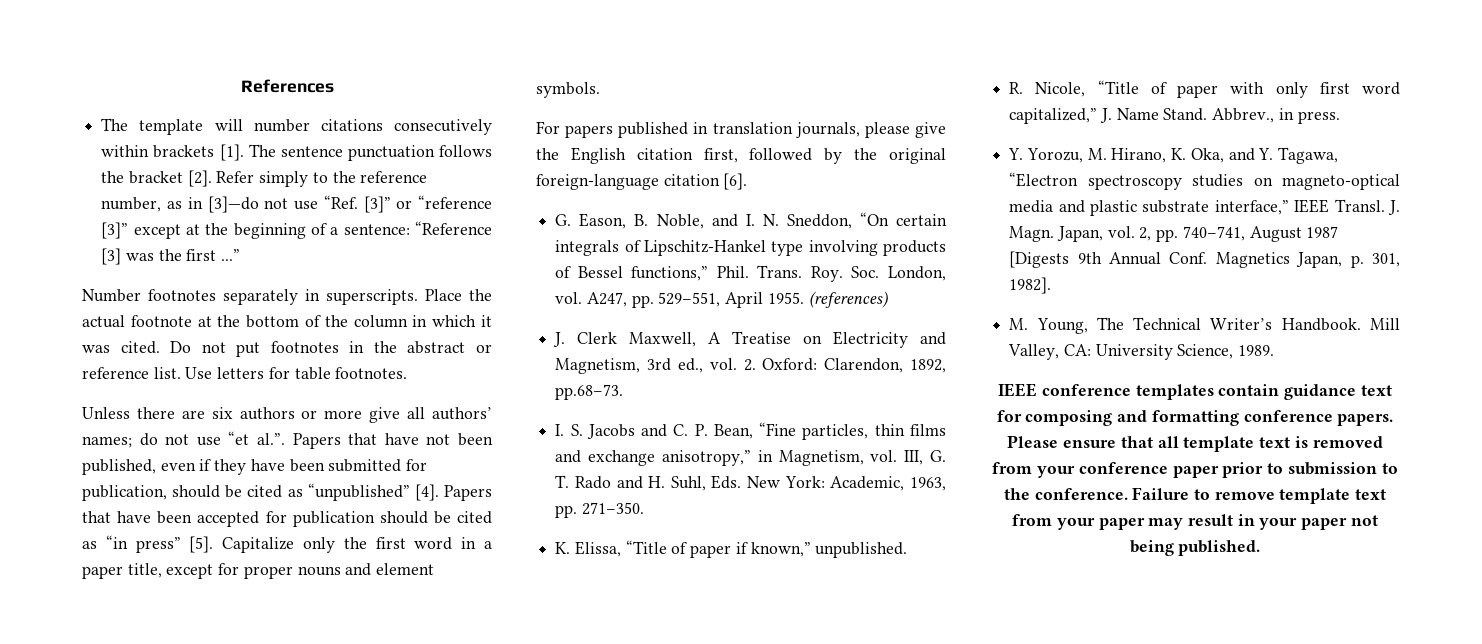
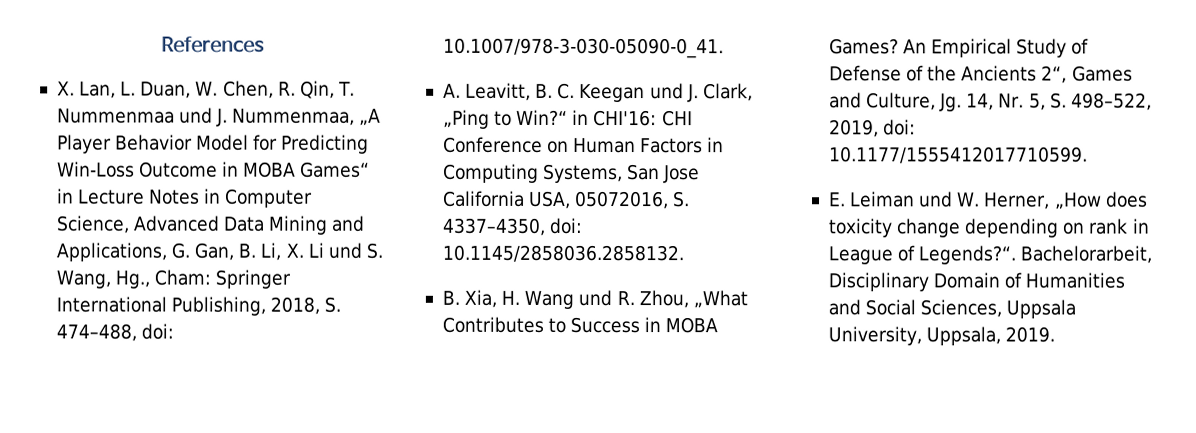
[101,118,492,135] [101,144,492,161] [101,170,428,187] [101,195,492,213] [101,221,492,239] [101,248,241,265] [82,289,492,305] [82,315,493,328] [82,341,492,357] [82,367,408,380] [82,407,493,423] [82,431,494,449] [82,459,428,475] [82,483,492,501] [82,511,492,527] [82,535,493,553] [82,563,435,579] [536,82,600,98] [536,121,946,138] [536,147,946,164] [536,173,748,190] [555,212,947,229] [555,240,946,256] [555,265,946,282] [555,291,888,308] [553,331,946,348] [555,358,946,374] [555,384,624,400] [555,422,946,440] [555,450,946,466] [555,475,946,491] [555,502,644,518] [555,540,908,558] [1009,80,1400,98] [1009,108,1340,124] [1008,147,1339,164] [1009,172,1400,190] [1009,199,1400,216] [1009,226,1339,242] [1009,251,1400,268] [1009,277,1052,294] [1009,317,1400,334] [1008,344,1275,360] [998,383,1392,400] [996,410,1394,426] [1007,435,1383,452] [992,462,1398,478] [1003,487,1387,504] [1012,514,1378,530] [1129,540,1261,556] The template will number citations consecutively within brackets [1]. The sentence punctuation follows the bracket [2]. Refer simply to the reference number, as in [3]—do not use “Ref. [3]” or “reference [3]” except at the beginning of a sentence: “Reference [3] was the first ...” // Number footnotes separately in superscripts. Place the actual footnote at the bottom of the column in which it was cited. Do not put footnotes in the abstract or reference list. Use letters for table footnotes. // Unless there are six authors or more give all authors’ names; do not use “et al.”. Papers that have not been published, even if they have been submitted for publication, should be cited as “unpublished” [4]. Papers that have been accepted for publication should be cited as “in press” [5]. Capitalize only the first word in a paper title, except for proper nouns and element symbols. // For papers published in translation journals, please give the English citation first, followed by the original foreign-language citation [6]. // G. Eason, B. Noble, and I. N. Sneddon, “On certain integrals of Lipschitz-Hankel type involving products of Bessel functions,” Phil. Trans. Roy. Soc. London, vol. A247, pp. 529–551, April 1955. (references) // J. Clerk Maxwell, A Treatise on Electricity and Magnetism, 3rd ed., vol. 2. Oxford: Clarendon, 1892, pp.68–73. // I. S. Jacobs and C. P. Bean, “Fine particles, thin films and exchange anisotropy,” in Magnetism, vol. III, G. T. Rado and H. Suhl, Eds. New York: Academic, 1963, pp. 271–350. // K. Elissa, “Title of paper if known,” unpublished. // R. Nicole, “Title of paper with only first word capitalized,” J. Name Stand. Abbrev., in press. // Y. Yorozu, M. Hirano, K. Oka, and Y. Tagawa, “Electron spectroscopy studies on magneto-optical media and plastic substrate interface,” IEEE Transl. J. Magn. Japan, vol. 2, pp. 740–741, August 1987 [Digests 9th Annual Conf. Magnetics Japan, p. 301, 1982]. // M. Young, The Technical Writer’s Handbook. Mill Valley, CA: University Science, 1989. // IEEE conference templates contain guidance text for composing and formatting conference papers. Please ensure that all template text is removed from your conference paper prior to submission to the conference. Failure to remove template text from your paper may result in your paper not being published. -> [56,80,355,99] [56,107,382,127] [56,134,370,154] [56,161,371,178] [56,188,314,208] [55,215,366,235] [55,242,383,262] [55,269,292,289] [55,296,342,316] [55,323,175,342] [442,37,724,59] [442,82,753,103] [442,109,693,129] [442,136,725,154] [442,163,701,184] [442,190,691,210] [441,217,583,236] [441,244,684,263] [441,289,748,309] [441,316,719,334] [828,38,1090,58] [828,65,1133,84] [828,92,1152,112] [828,119,917,138] [828,146,1088,164] [828,191,1148,210] [827,218,1149,238] [827,245,1153,265] [827,272,1126,292] [827,299,1077,319] [827,326,1056,346] X. Lan, L. Duan, W. Chen, R. Qin, T. Nummenmaa und J. Nummenmaa, „A Player Behavior Model for Predicting Win-Loss Outcome in MOBA Games“ in Lecture Notes in Computer Science, Advanced Data Mining and Applications, G. Gan, B. Li, X. Li und S. Wang, Hg., Cham: Springer International Publishing, 2018, S. 474–488, doi: 10.1007/978-3-030-05090-0_41. // A. Leavitt, B. C. Keegan und J. Clark, „Ping to Win?“ in CHI'16: CHI Conference on Human Factors in Computing Systems, San Jose California USA, 05072016, S. 4337–4350, doi: 10.1145/2858036.2858132. // B. Xia, H. Wang und R. Zhou, „What Contributes to Success in MOBA Games? An Empirical Study of Defense of the Ancients 2“, Games and Culture, Jg. 14, Nr. 5, S. 498–522, 2019, doi: 10.1177/1555412017710599. // E. Leiman und W. Herner, „How does toxicity change depending on rank in League of Legends?“. Bachelorarbeit, Disciplinary Domain of Humanities and Social Sciences, Uppsala University, Uppsala, 2019.

